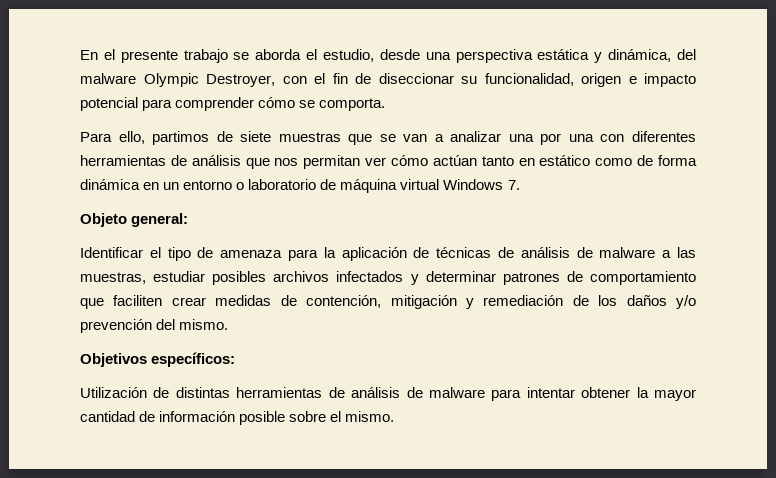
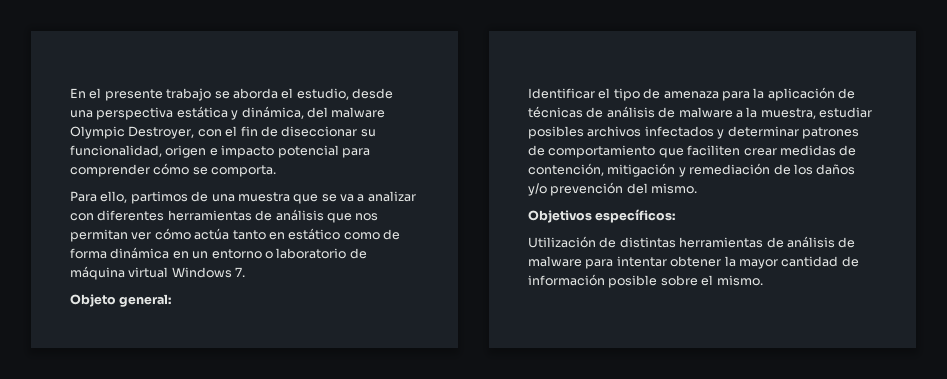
[240,131,341,142] siete muestras -> [211,192,290,202] una muestra
[403,134,428,142] van -> [340,194,354,202] va
[508,133,594,145] una por una -> (416, 196) none
[432,155,477,166] actúan -> [194,228,230,240] actúa
[677,247,696,258] [80,272,146,284] las muestras, -> [746,107,816,119] la muestra,

